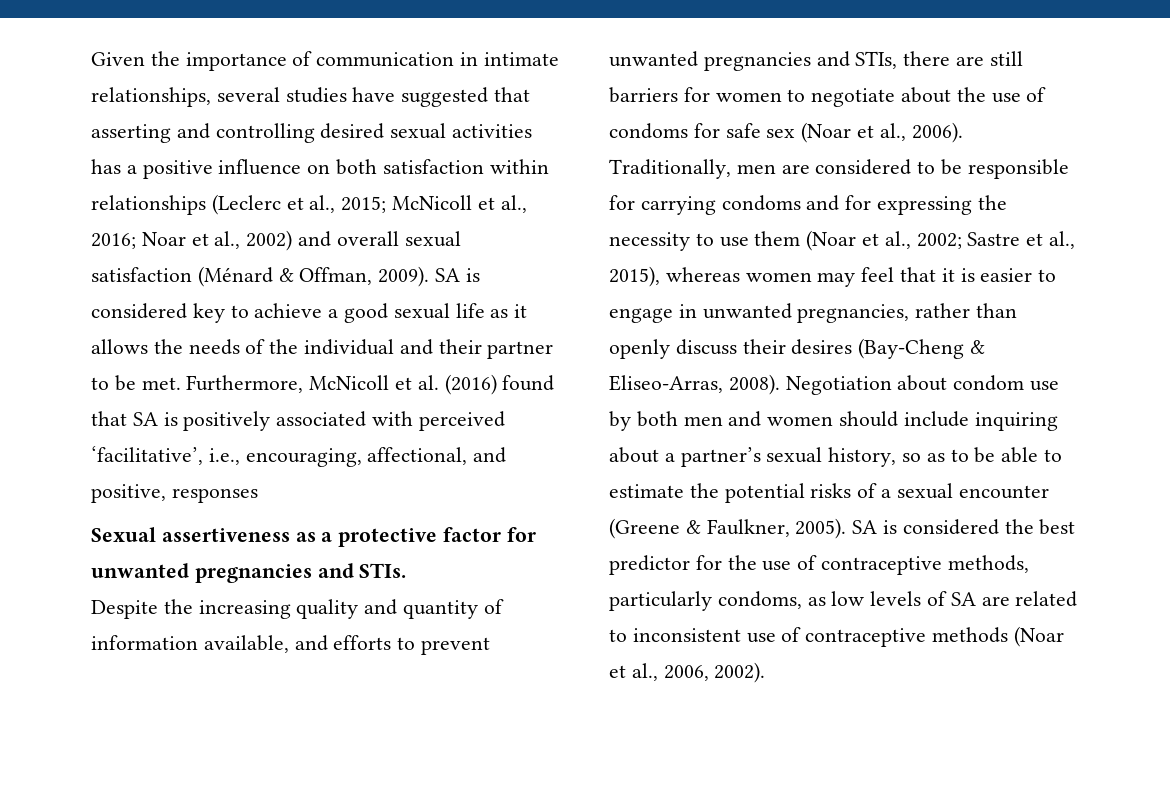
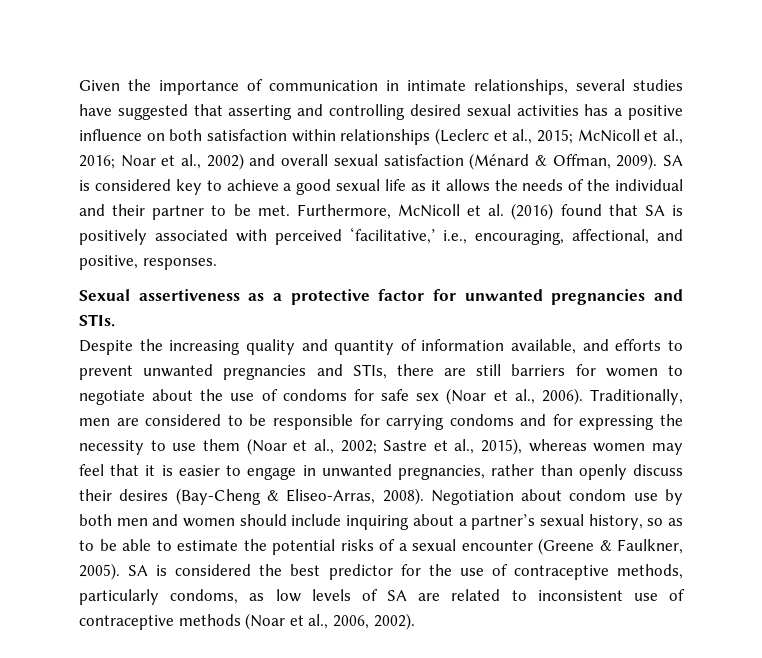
[91,446,203,465] ‘facilitative’, -> [349,227,436,244] ‘facilitative,’
[171,488,258,503] responses -> [142,258,217,270] responses.

